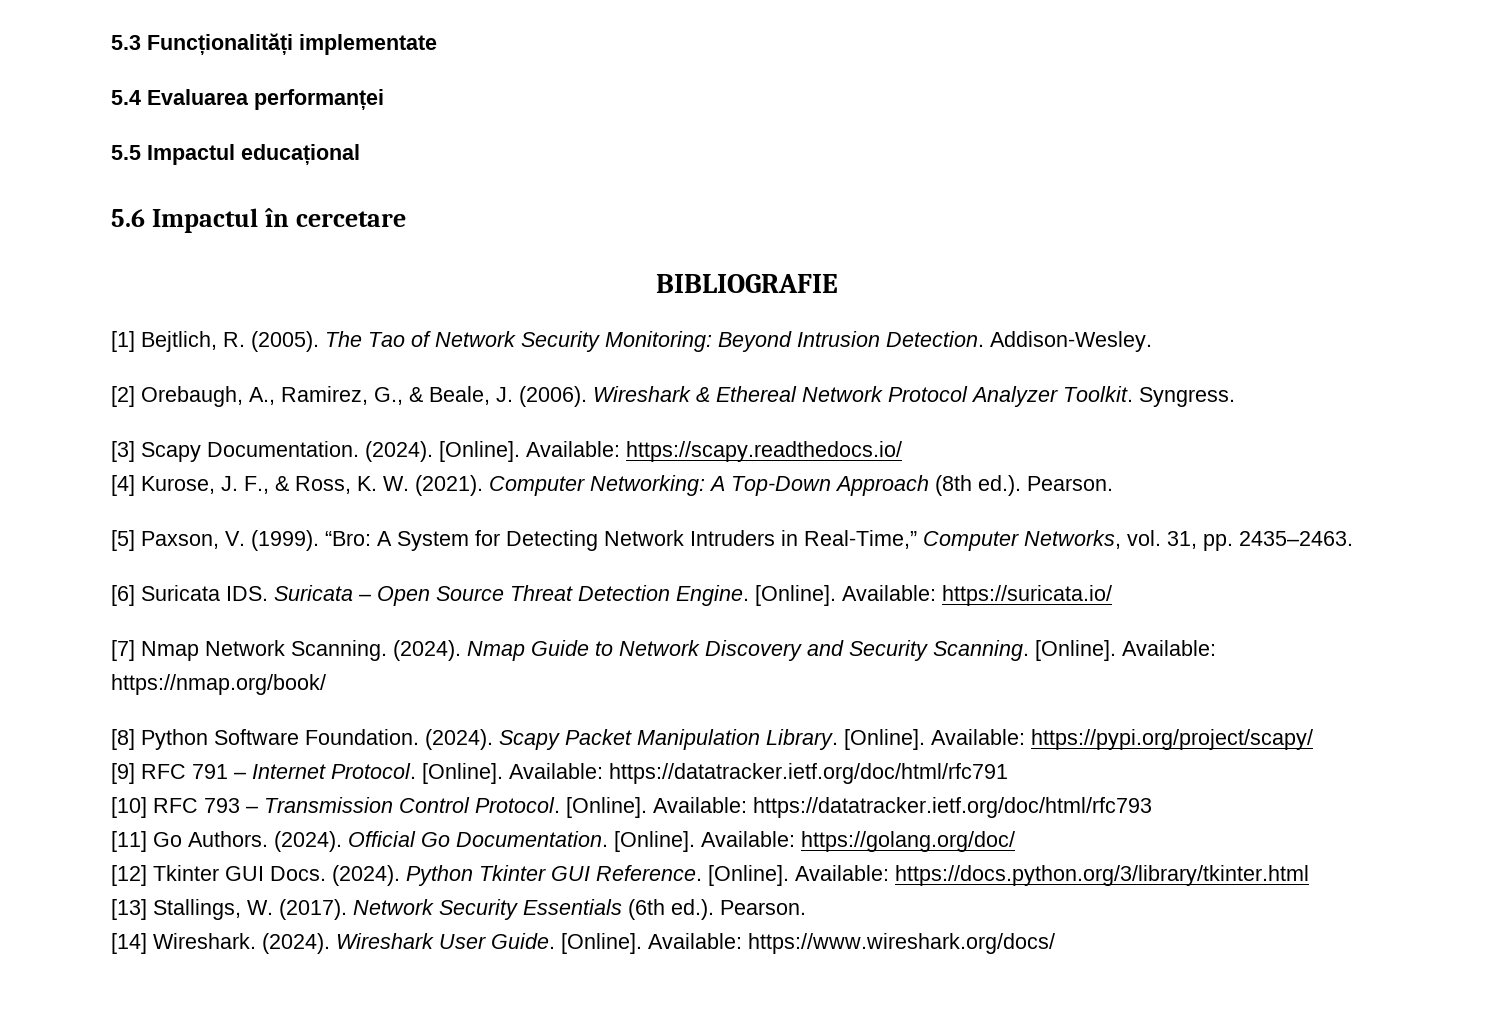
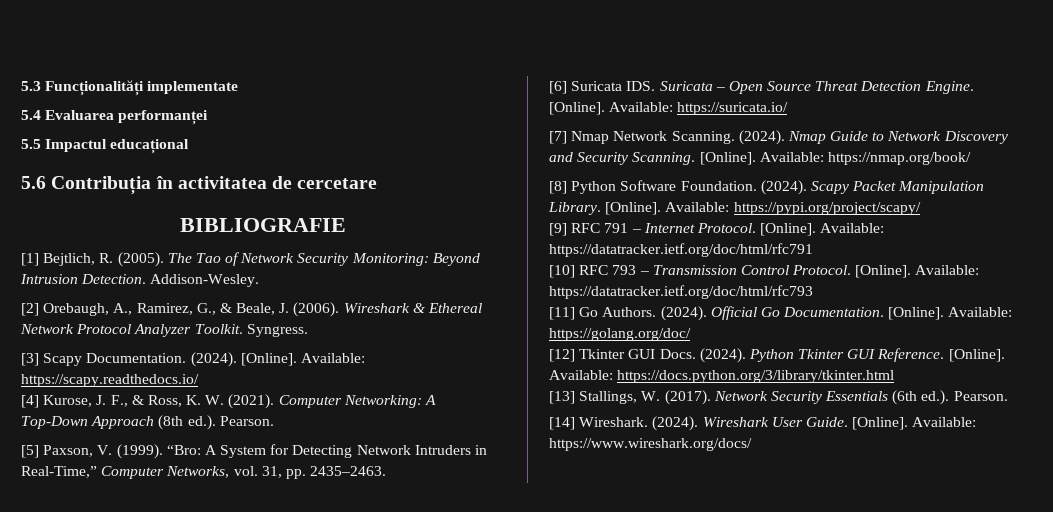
[151,208,289,233] Impactul în -> [51,176,293,195] Contribuția în activitatea de

